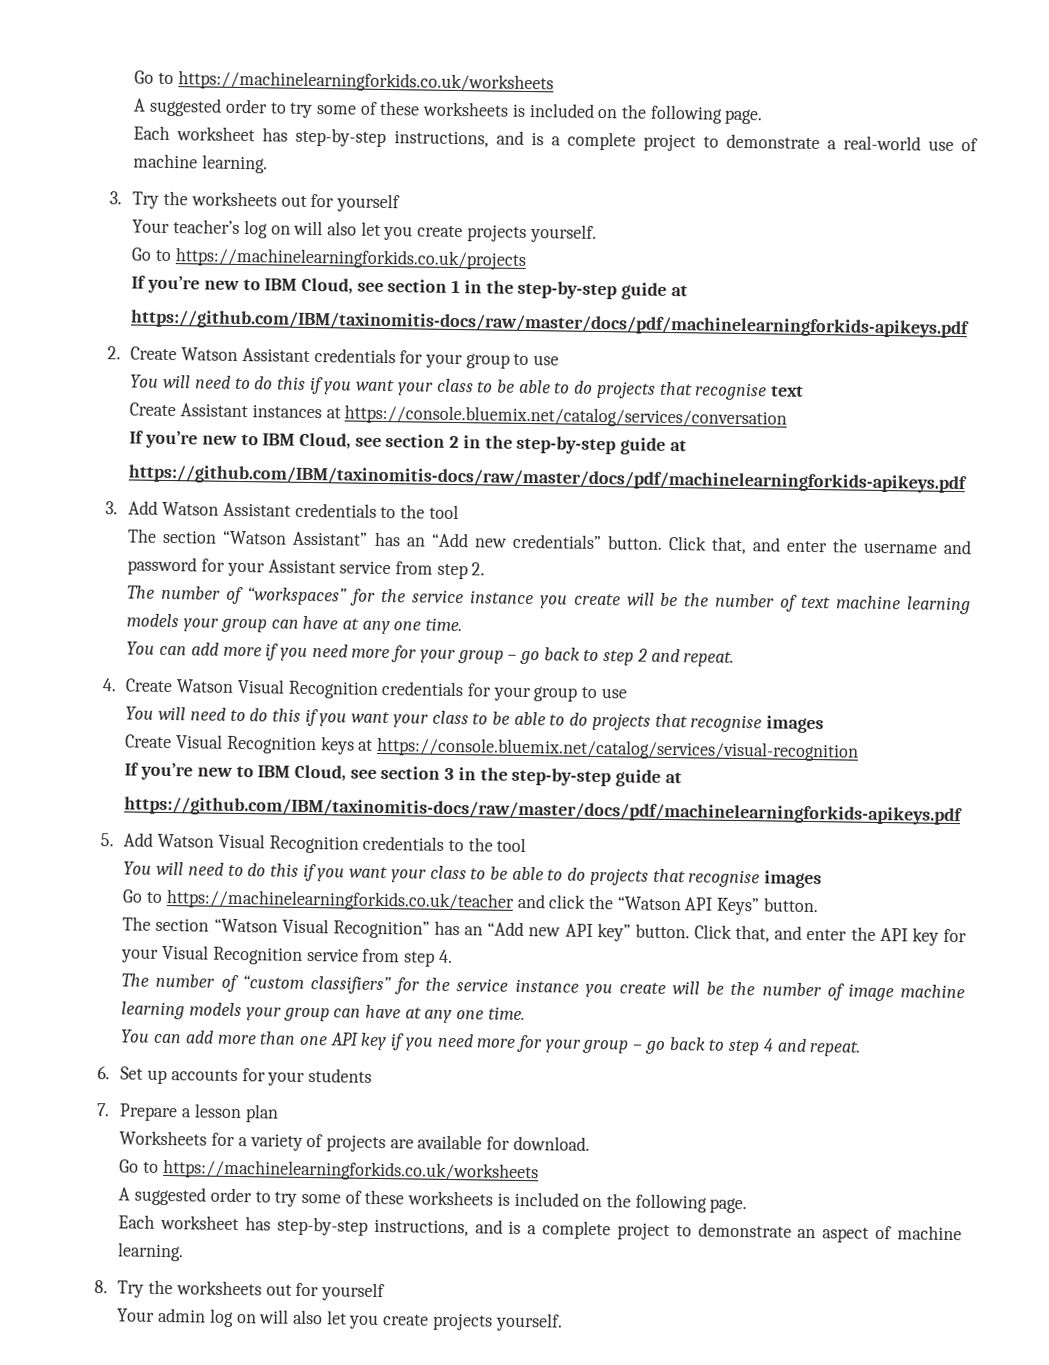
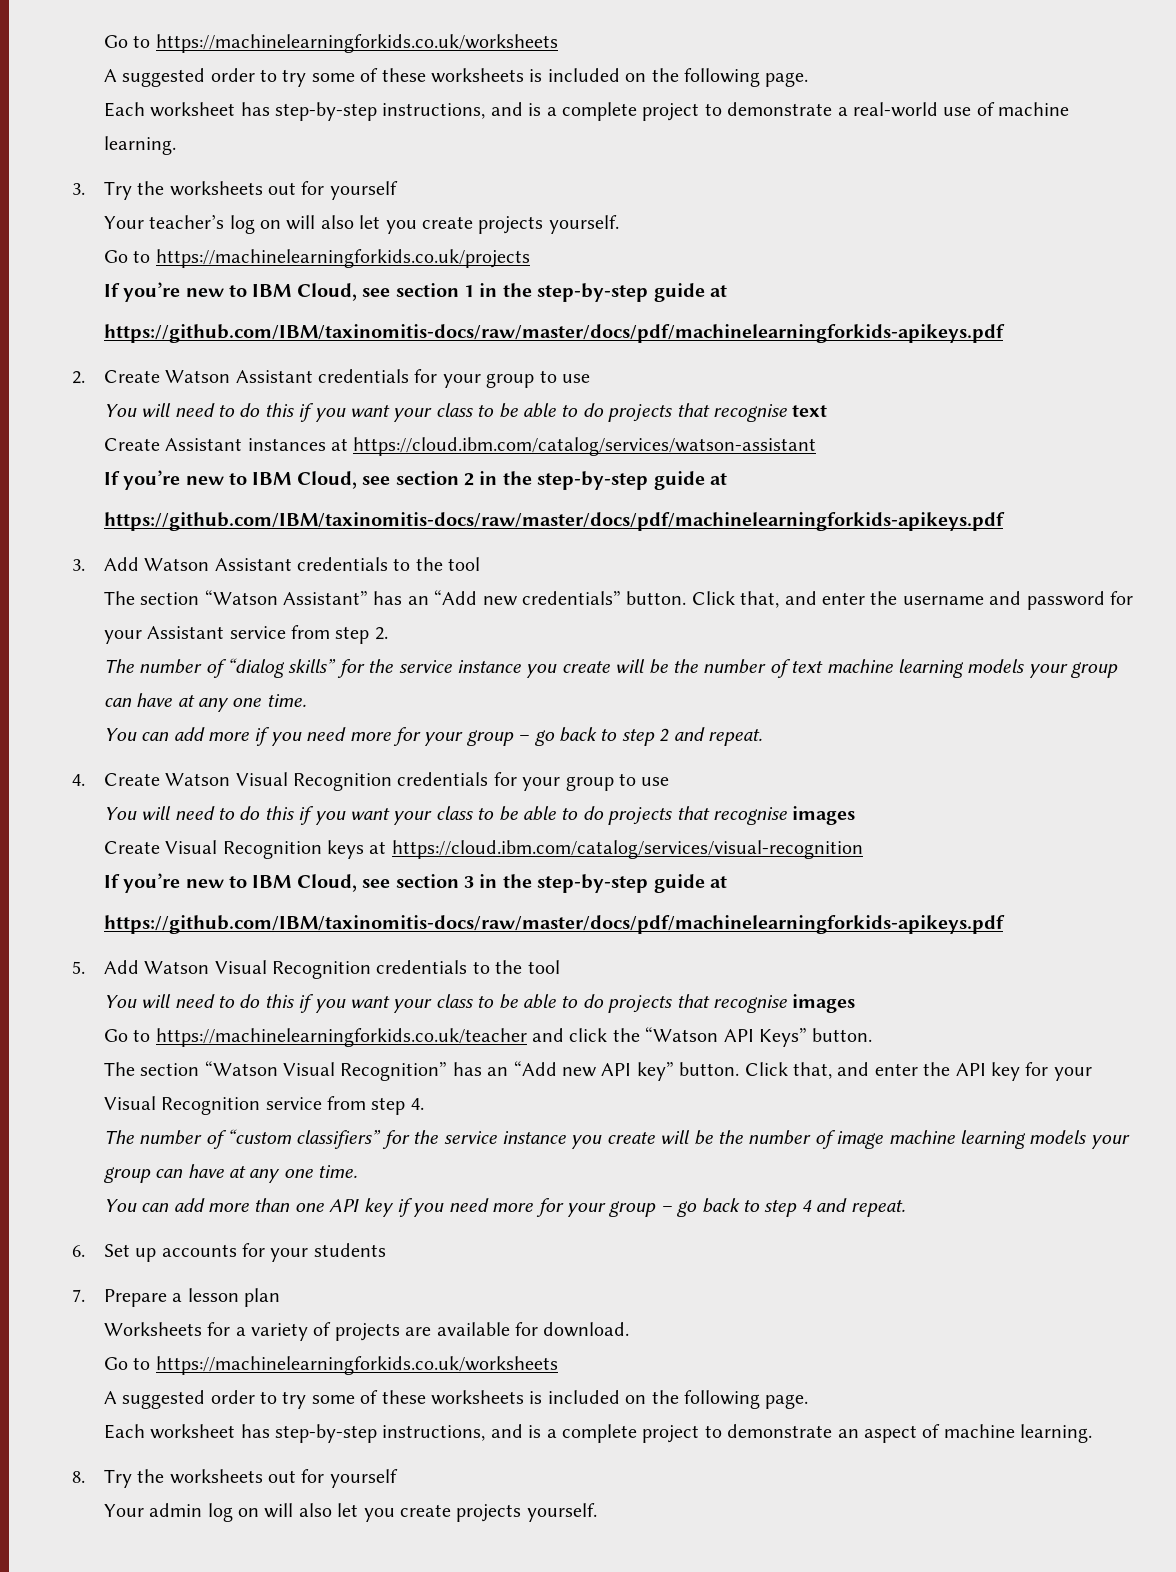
[344,404,788,429] https://console.bluemix.net/catalog/services/conversation -> [353,437,817,456] https://cloud.ibm.com/catalog/services/watson-assistant
[247,587,348,606] “workspaces” -> [227,658,337,678] “dialog skills”
[375,736,859,762] https://console.bluemix.net/catalog/services/visual-recognition -> [391,840,863,859] https://cloud.ibm.com/catalog/services/visual-recognition

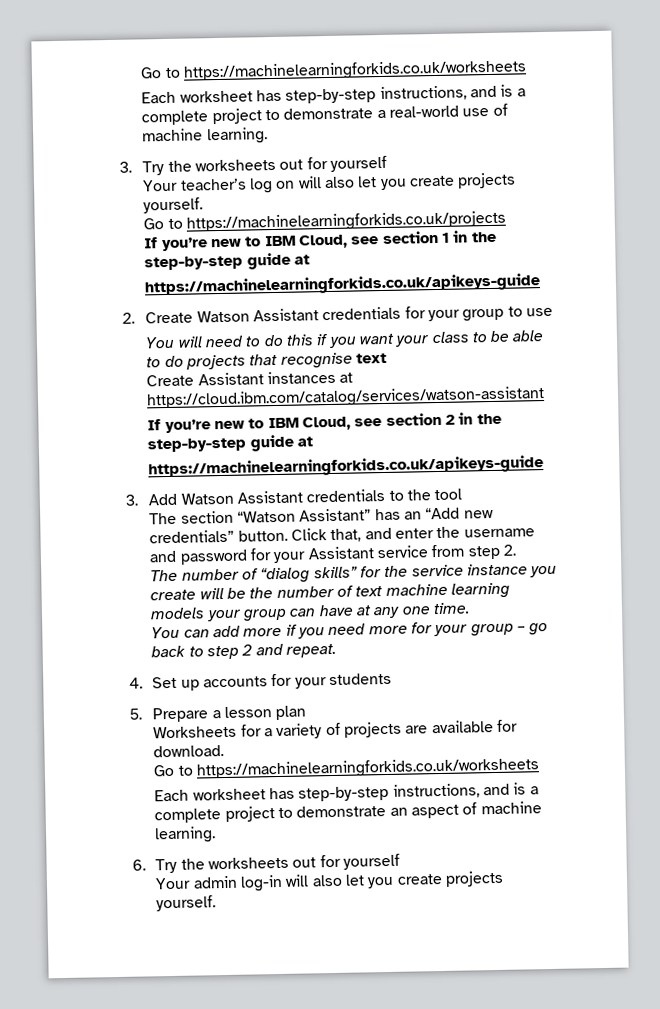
[103,34,558,53] [103,68,809,87] Go to https://machinelearningforkids.co.uk/worksheets // A suggested order to try some of these worksheets is included on the following page. -> [140,59,527,82] Go to https://machinelearningforkids.co.uk/worksheets
[103,324,1005,343] https://github.com/IBM/taxinomitis-docs/raw/master/docs/pdf/machinelearningforkids-apikeys.pdf -> [144,273,542,297] https://machinelearningforkids.co.uk/apikeys-guide
[103,512,1005,531] https://github.com/IBM/taxinomitis-docs/raw/master/docs/pdf/machinelearningforkids-apikeys.pdf -> [148,455,545,479] https://machinelearningforkids.co.uk/apikeys-guide
[103,772,670,791] [103,806,856,825] [103,840,863,859] [103,873,728,893] [103,915,1005,934] [72,960,560,979] [103,994,856,1013] [103,1027,873,1047] [103,1061,1092,1081] [103,1096,424,1115] [103,1129,1130,1149] [103,1164,358,1183] [103,1198,905,1217] [72,1245,86,1257] Create Watson Visual Recognition credentials for your group to use // You will need to do this if you want your class to be able to do projects that recognise images // Create Visual Recognition keys at https://cloud.ibm.com/catalog/services/visual-recognition // If you’re new to IBM Cloud, see section 3 in the step-by-step guide at // https://github.com/IBM/taxinomitis-docs/raw/master/docs/pdf/machinelearningforkids-apikeys.pdf // 5. Add Watson Visual Recognition credentials to the tool // You will need to do this if you want your class to be able to do projects that recognise images // Go to https://machinelearningforkids.co.uk/teacher and click the “Watson API Keys” button. // The section “Watson Visual Recognition” has an “Add new API key” button. Click that, and enter the API key for your Visual Recognition service from step 4. // The number of “custom classifiers” for the service instance you create will be the number of image machine learning models your group can have at any one time. // You can add more than one API key if you need more for your group – go back to step 4 and repeat. // 6. -> (144, 683) none
[72,1289,86,1302] 7. -> [129,708,143,720] 5.
[103,1390,809,1409] // A suggested order to try some of these worksheets is included on the following page. -> (540, 768) none
[72,1471,86,1483] 8. -> [132,859,147,871] 6.
[207,1503,260,1522] log on -> [239,874,283,892] log-in

